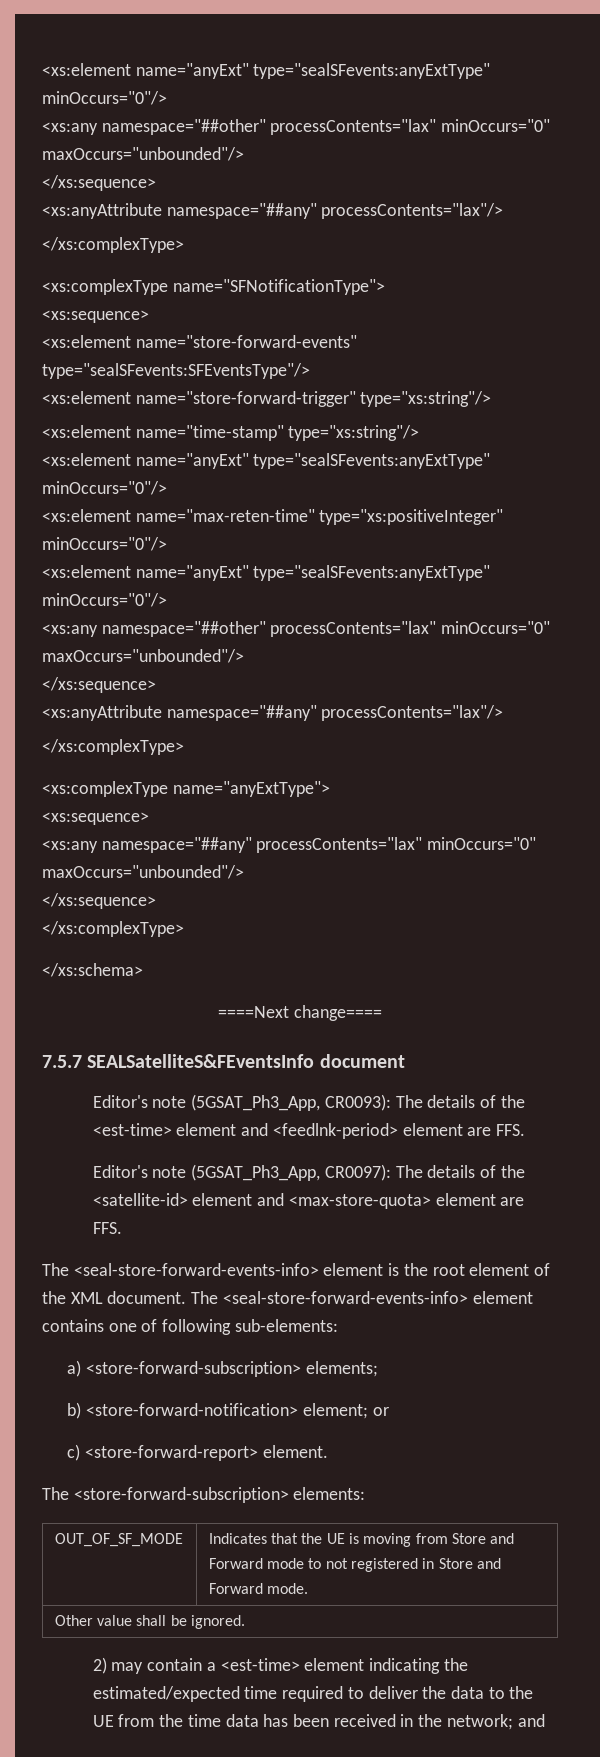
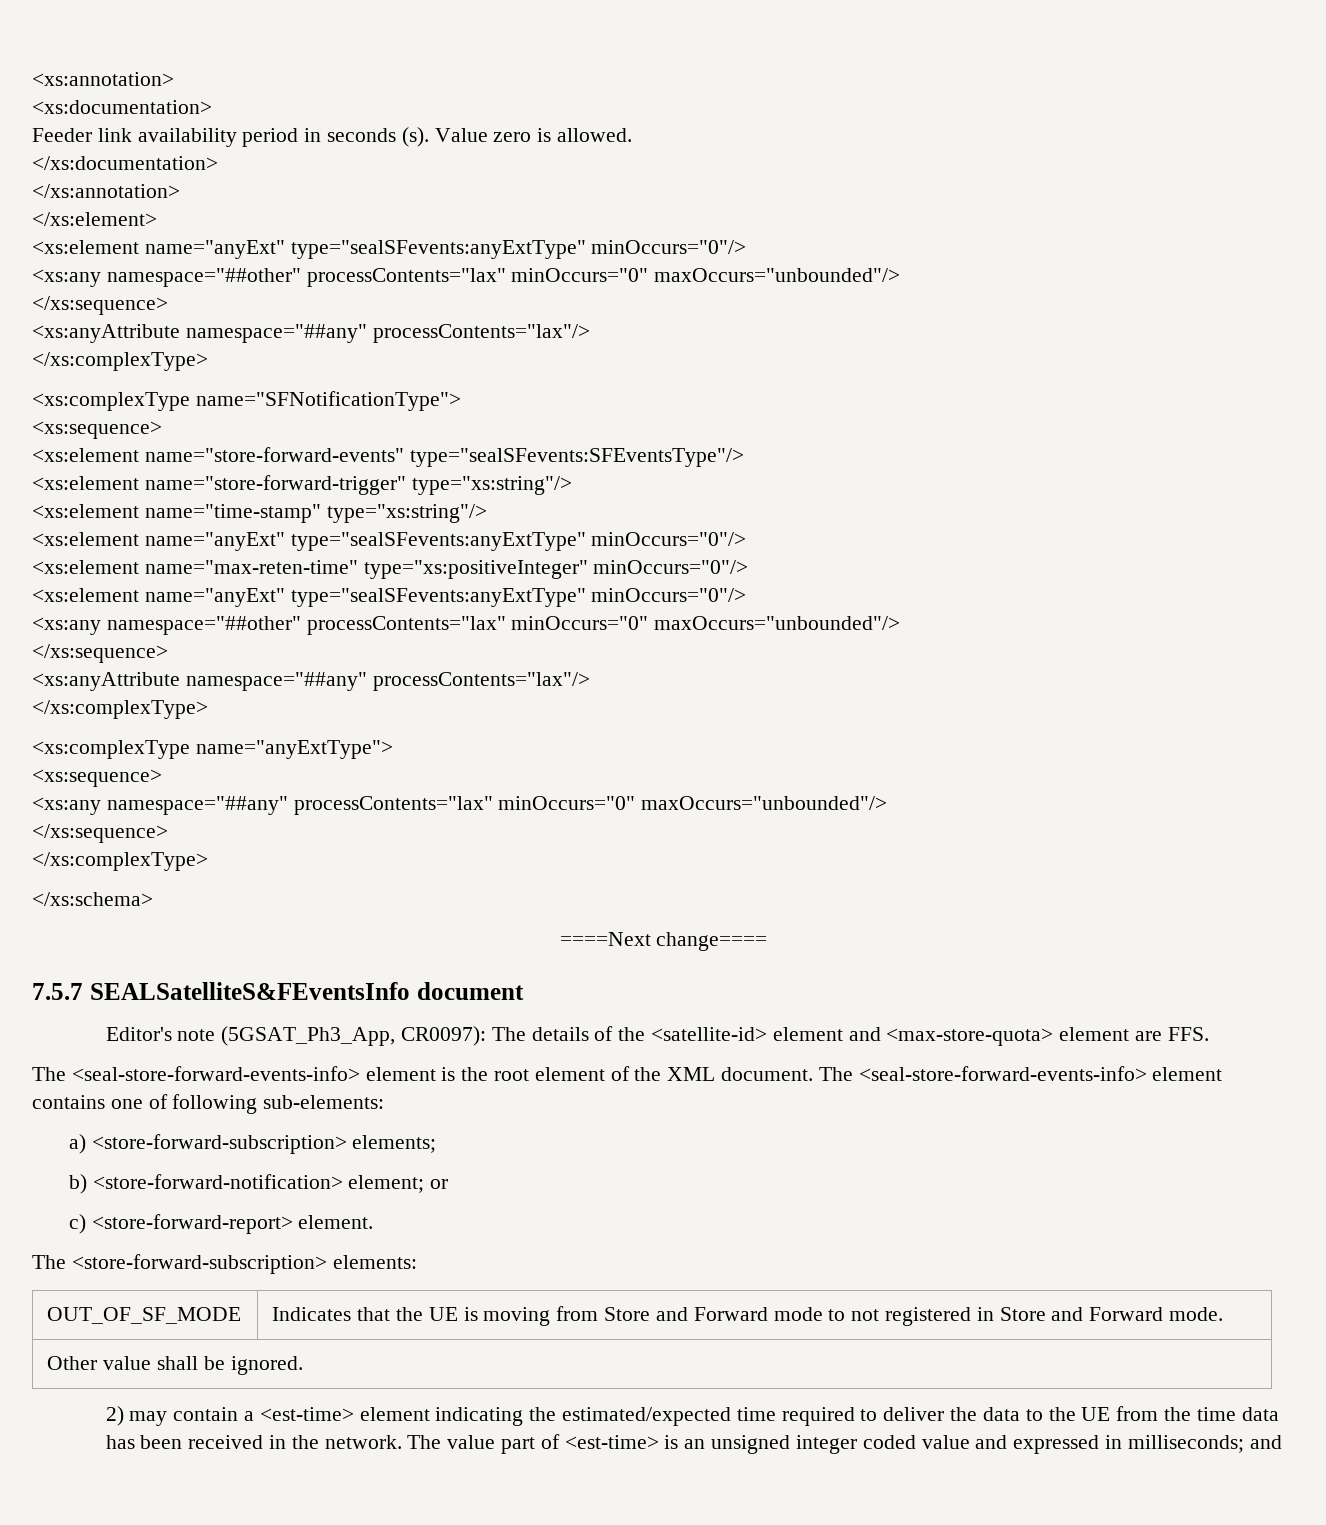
(42, 69) none -> [32,72,174,86] [32,100,212,114] [32,127,633,147] [32,156,218,170] [32,184,180,198] [32,212,157,226] <xs:annotation> // <xs:documentation> // Feeder link availability period in seconds (s). Value zero is allowed. // </xs:documentation> // </xs:annotation> // </xs:element> //
[92,1094,525,1111] [92,1123,526,1139] // Editor's note (5GSAT_Ph3_App, CR0093): The details of the <est-time> element and <feedlnk-period> element are FFS. -> (524, 991) none
[446,1714,513,1730] network; -> [324,1434,1244,1454] network. The value part of <est-time> is an unsigned integer coded value and expressed in milliseconds;

